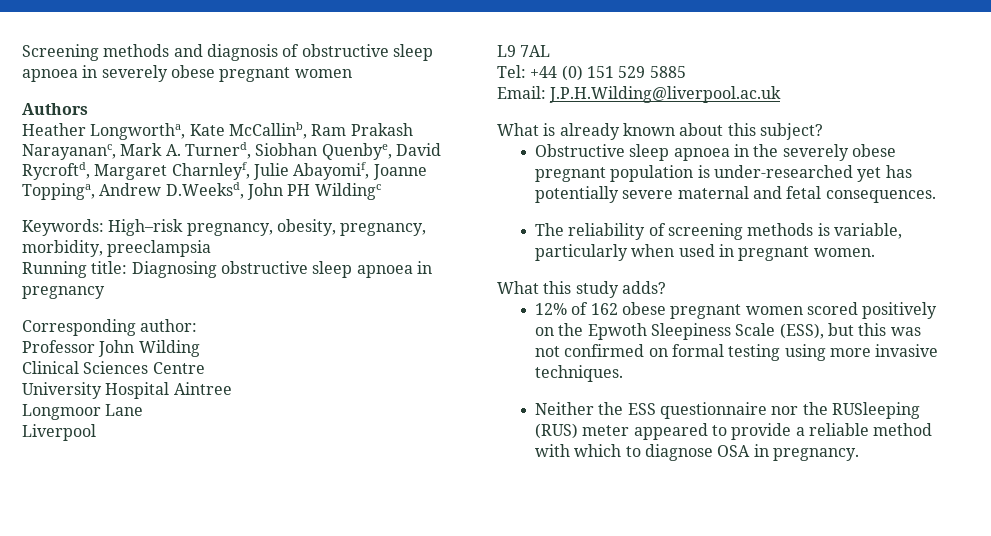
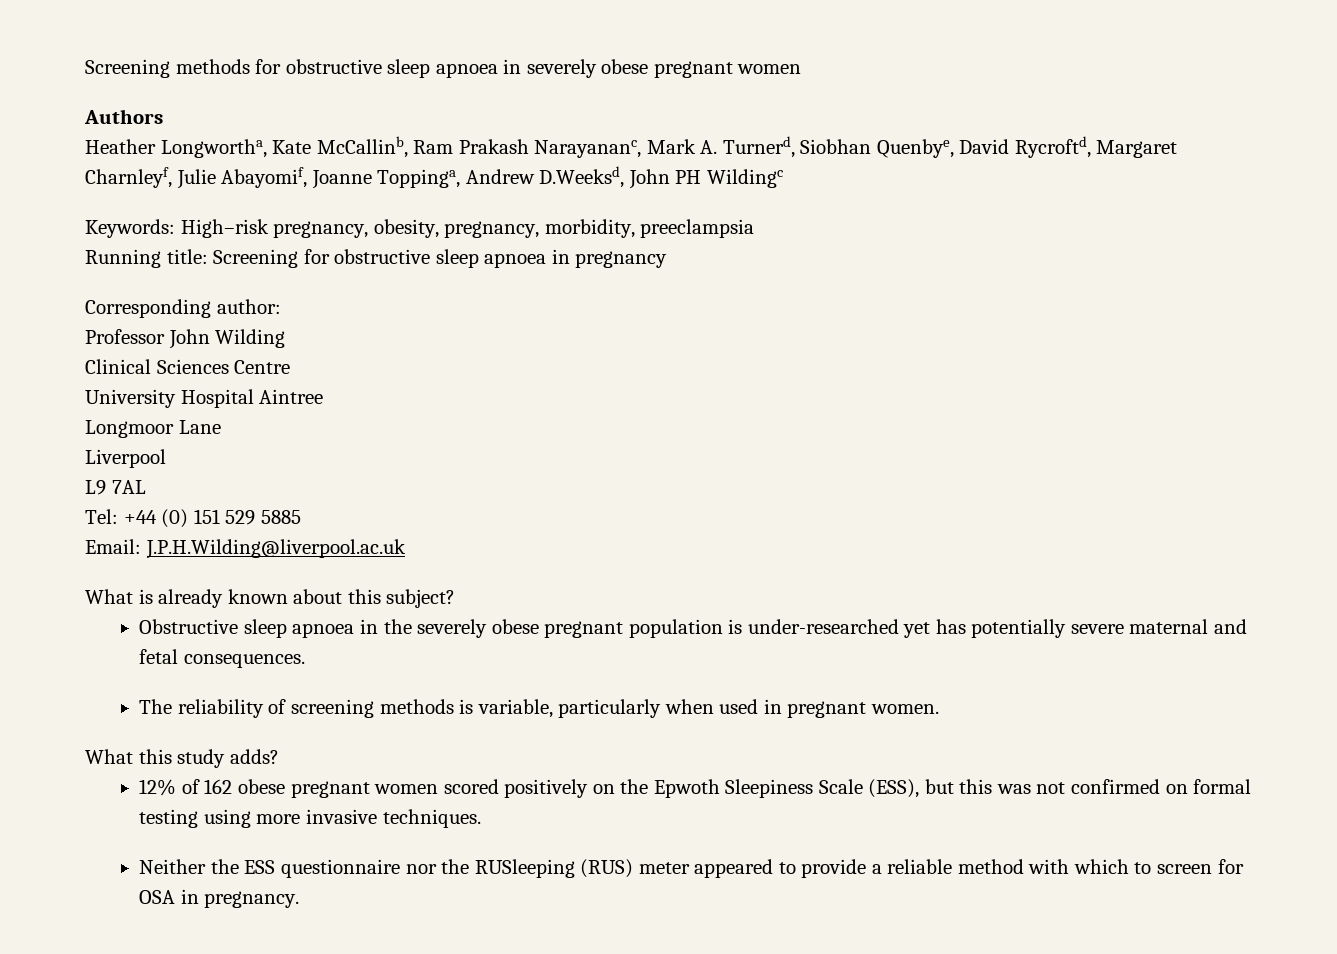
[173,44,300,61] and diagnosis of -> [255,59,282,74] for
[131,261,217,278] Diagnosing -> [213,249,330,268] Screening for
[645,444,714,461] diagnose -> [1157,859,1244,874] screen for

